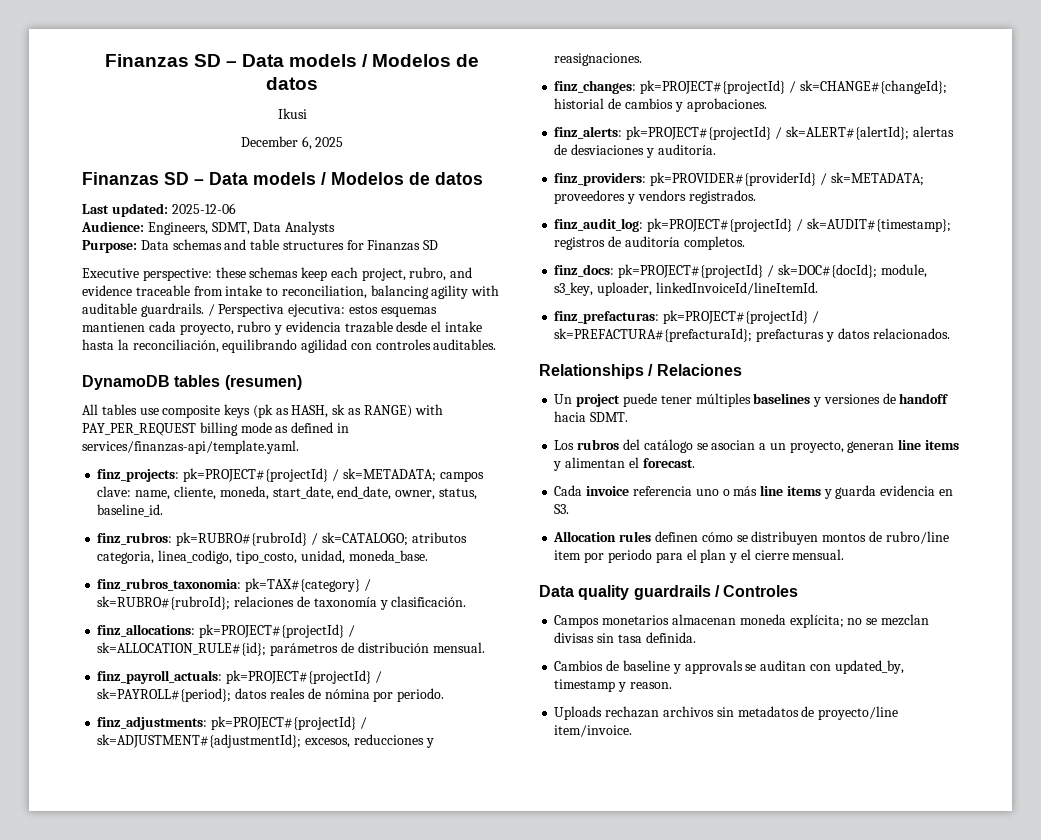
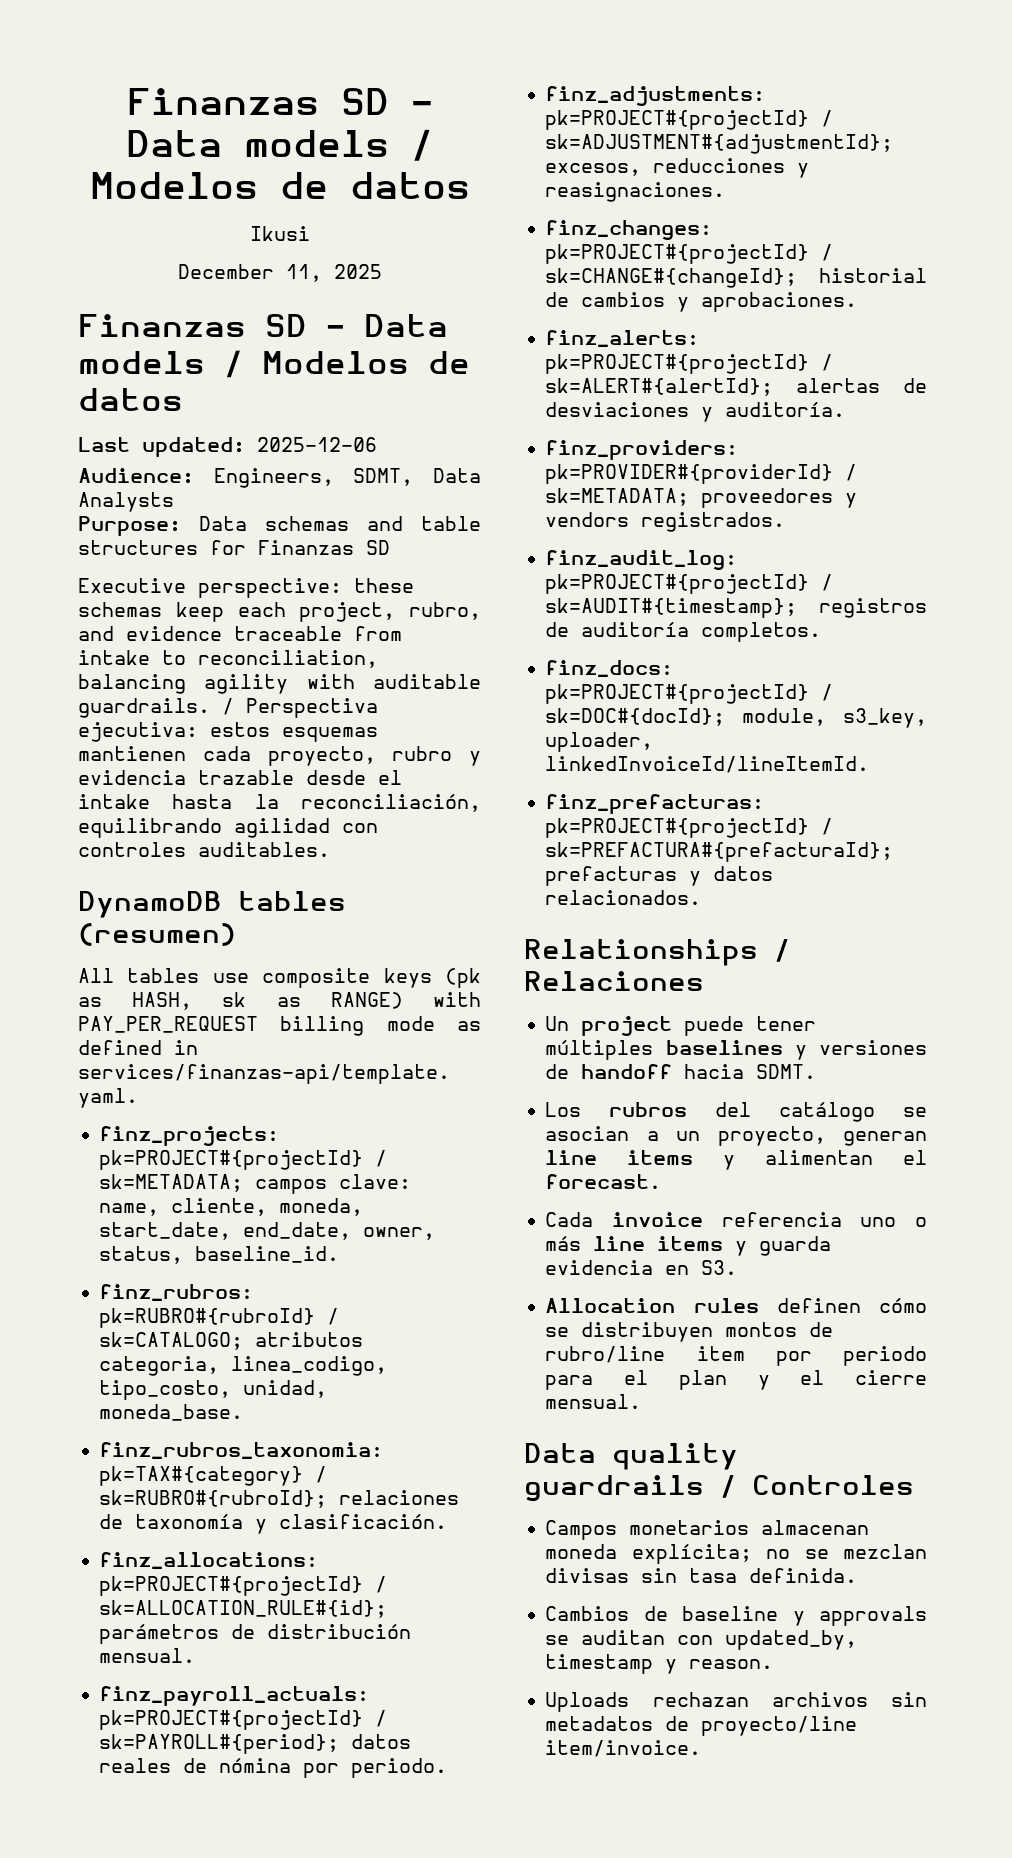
[301,136,312,150] 6, -> [285,264,322,282] 11,

